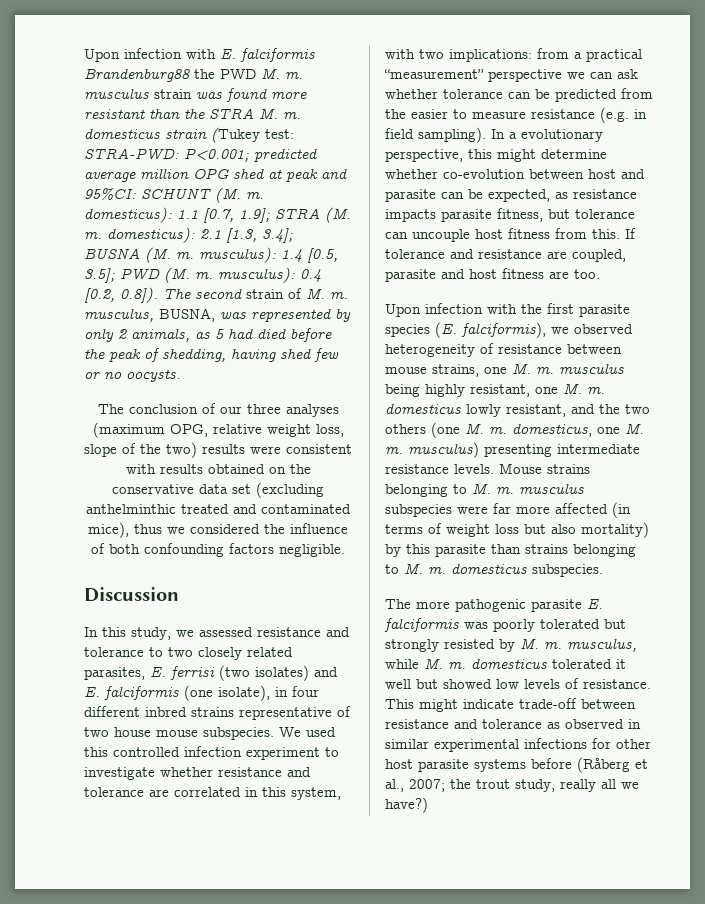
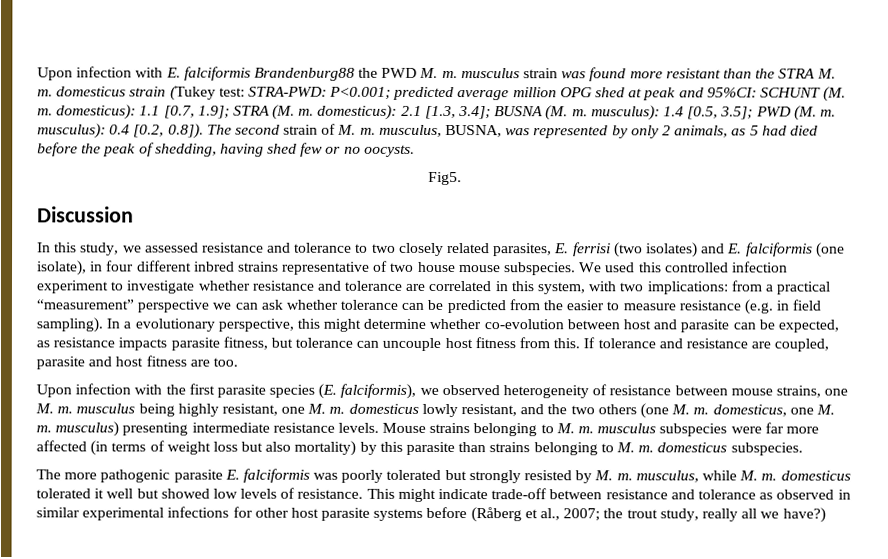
[97,403,339,417] [92,422,344,438] [84,442,352,458] [125,464,311,474] [112,482,324,498] [86,504,351,514] [88,522,348,538] [91,543,345,557] The conclusion of our three analyses (maximum OPG, relative weight loss, slope of the two) results were consistent with results obtained on the conservative data set (excluding anthelminthic treated and contaminated mice), thus we considered the influence of both confounding factors negligible. -> [427,171,462,186] Fig5.

